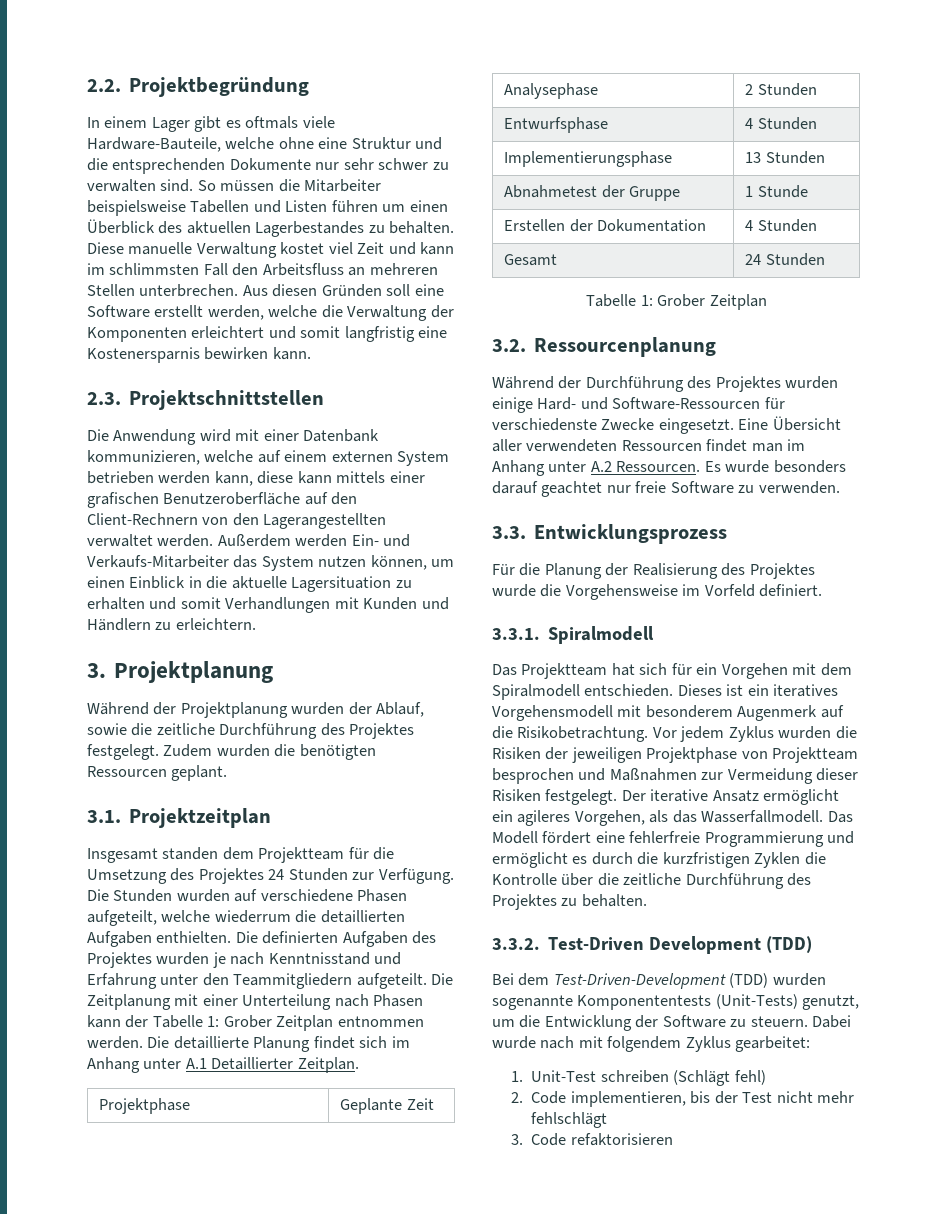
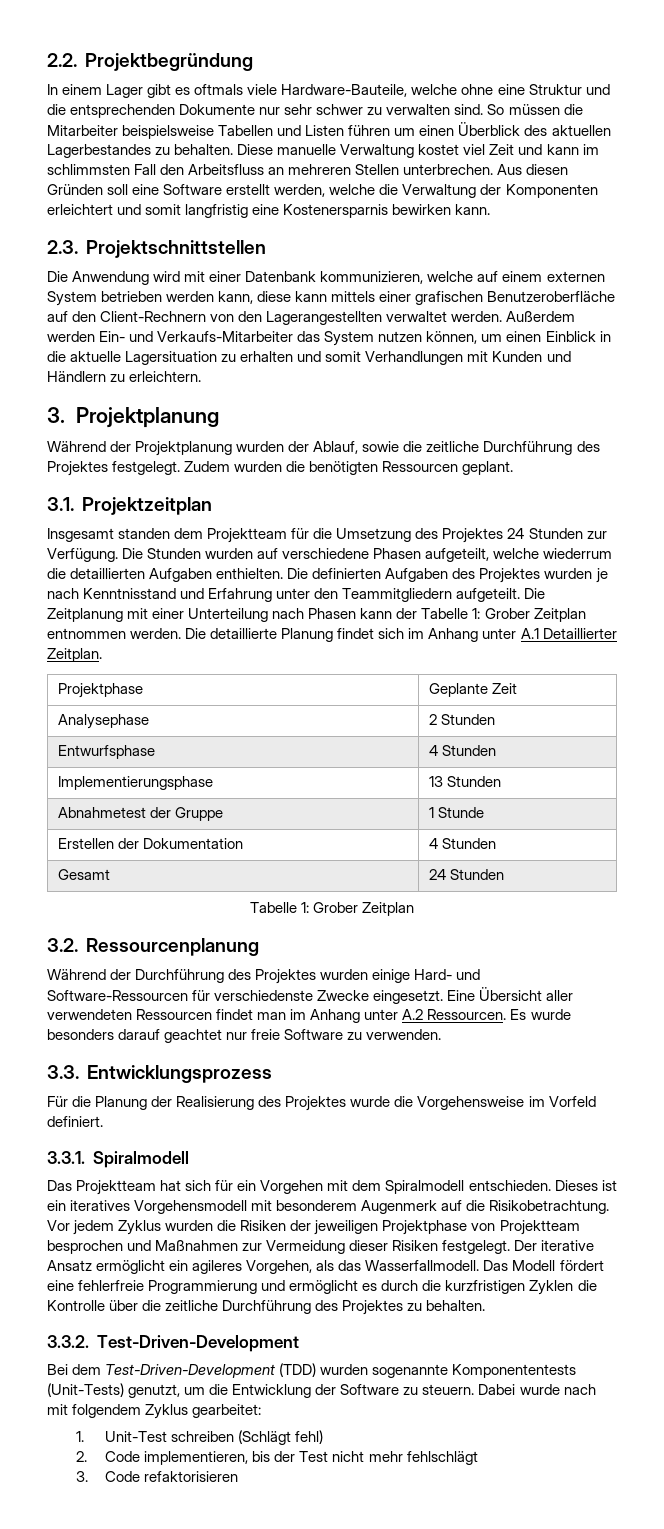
[548,936,813,954] Test-Driven Development (TDD) -> [96,1335,299,1352] Test-Driven-Development

